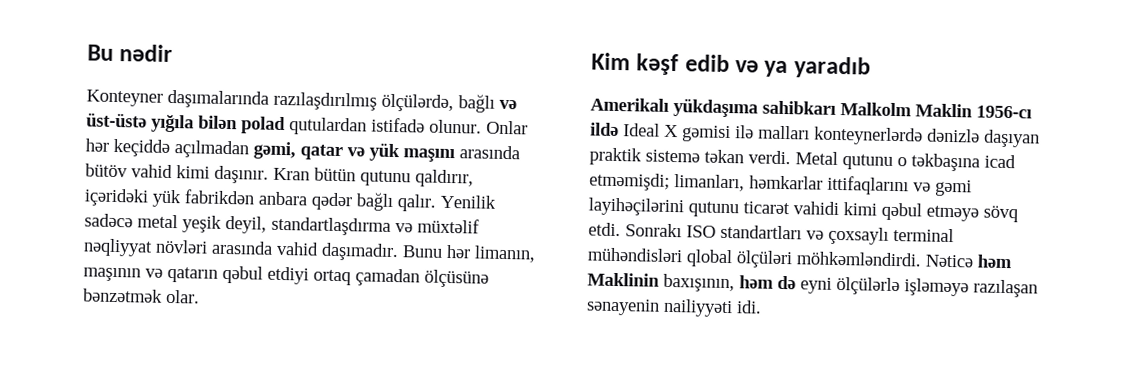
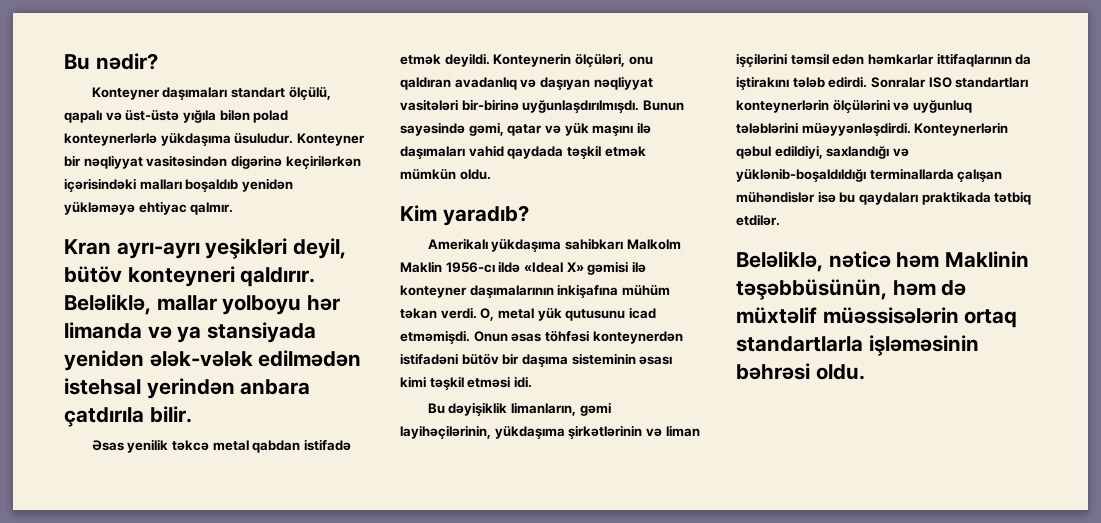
[87,44,174,63] [86,89,495,113] Bu nədir // Konteyner daşımalarında razılaşdırılmış ölçülərdə, bağlı -> [64,53,158,70] [91,86,331,101] [64,110,102,123] Bu nədir? // Konteyner daşımaları standart ölçülü, qapalı
[289,117,528,136] [85,138,249,159] qutulardan istifadə olunur. Onlar hər keçiddə açılmadan -> [64,132,365,147] [64,155,361,170] [64,178,293,193] [64,201,234,215] [64,238,347,259] [64,266,316,287] [64,294,341,315] [64,322,317,343] [64,350,362,371] [64,378,311,399] [64,406,192,427] [91,439,351,453] [400,53,653,68] [400,76,653,91] [400,99,684,114] [400,122,465,136] konteynerlərlə yükdaşıma üsuludur. Konteyner bir nəqliyyat vasitəsindən digərinə keçirilərkən içərisindəki malları boşaldıb yenidən yükləməyə ehtiyac qalmır. // Kran ayrı-ayrı yeşikləri deyil, bütöv konteyneri qaldırır. Beləliklə, mallar yolboyu hər limanda və ya stansiyada yenidən ələk-vələk edilmədən istehsal yerindən anbara çatdırıla bilir. // Əsas yenilik təkcə metal qabdan istifadə etmək deyildi. Konteynerin ölçüləri, onu qaldıran avadanlıq və daşıyan nəqliyyat vasitələri bir-birinə uyğunlaşdırılmışdı. Bunun sayəsində
[459,145,520,160] [85,163,474,188] [84,188,496,212] [84,213,480,236] [83,238,536,263] [83,265,489,288] [83,288,200,304] [591,52,871,79] arasında bütöv vahid kimi daşınır. Kran bütün qutunu qaldırır, içəridəki yük fabrikdən anbara qədər bağlı qalır. Yenilik sadəcə metal yeşik deyil, standartlaşdırma və müxtəlif nəqliyyat növləri arasında vahid daşımadır. Bunu hər limanın, maşının və qatarın qəbul etdiyi ortaq çamadan ölçüsünə bənzətmək olar. // Kim kəşf edib və ya yaradıb -> [636,122,651,134] [400,145,646,160] [400,168,491,180] [400,205,529,226] ilə daşımaları vahid qaydada təşkil etmək mümkün oldu. // Kim yaradıb?
[623,123,1040,148] [589,147,1016,172] [589,172,972,197] [588,197,1018,223] [588,222,954,245] [587,247,973,269] Ideal X gəmisi ilə malları konteynerlərdə dənizlə daşıyan praktik sistemə təkan verdi. Metal qutunu o təkbaşına icad etməmişdi; limanları, həmkarlar ittifaqlarını və gəmi layihəçilərini qutunu ticarət vahidi kimi qəbul etməyə sövq etdi. Sonrakı ISO standartları və çoxsaylı terminal mühəndisləri qlobal ölçüləri möhkəmləndirdi. Nəticə -> [523,261,646,275] [400,284,670,299] [400,307,656,321] [400,330,683,345] [400,353,673,368] [400,376,532,391] [427,402,611,417] [400,425,700,440] [736,53,1032,68] [736,76,1029,91] [736,99,972,114] [736,122,1009,137] [736,145,909,159] [736,168,1003,183] [736,191,1032,205] [736,214,780,226] [736,251,891,272] «Ideal X» gəmisi ilə konteyner daşımalarının inkişafına mühüm təkan verdi. O, metal yük qutusunu icad etməmişdi. Onun əsas töhfəsi konteynerdən istifadəni bütöv bir daşıma sisteminin əsası kimi təşkil etməsi idi. // Bu dəyişiklik limanların, gəmi layihəçilərinin, yükdaşıma şirkətlərinin və liman işçilərini təmsil edən həmkarlar ittifaqlarının da iştirakını tələb edirdi. Sonralar ISO standartları konteynerlərin ölçülərini və uyğunluq tələblərini müəyyənləşdirdi. Konteynerlərin qəbul edildiyi, saxlandığı və yüklənib-boşaldıldığı terminallarda çalışan mühəndislər isə bu qaydaları praktikada tətbiq etdilər. // Beləliklə, nəticə
[663,273,735,293] baxışının, -> [736,279,887,300] təşəbbüsünün,
[800,276,1038,298] [586,298,762,318] eyni ölçülərlə işləməyə razılaşan sənayenin nailiyyəti idi. -> [736,307,1018,328] [736,335,979,356] [736,363,865,380] müxtəlif müəssisələrin ortaq standartlarla işləməsinin bəhrəsi oldu.

